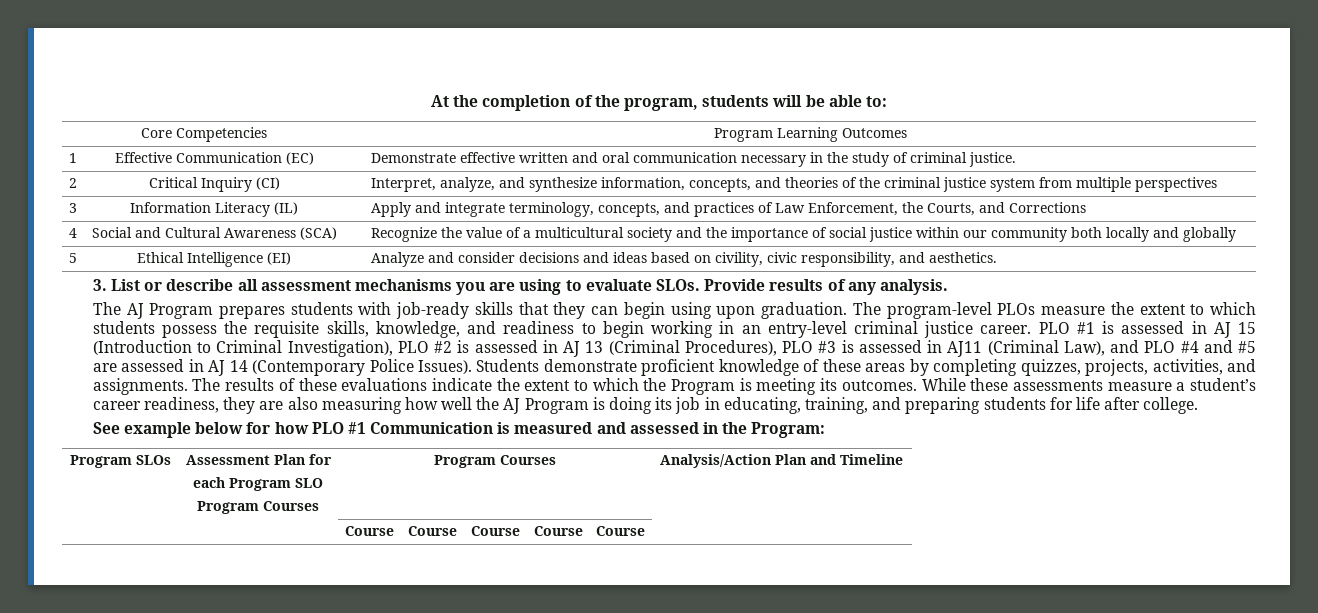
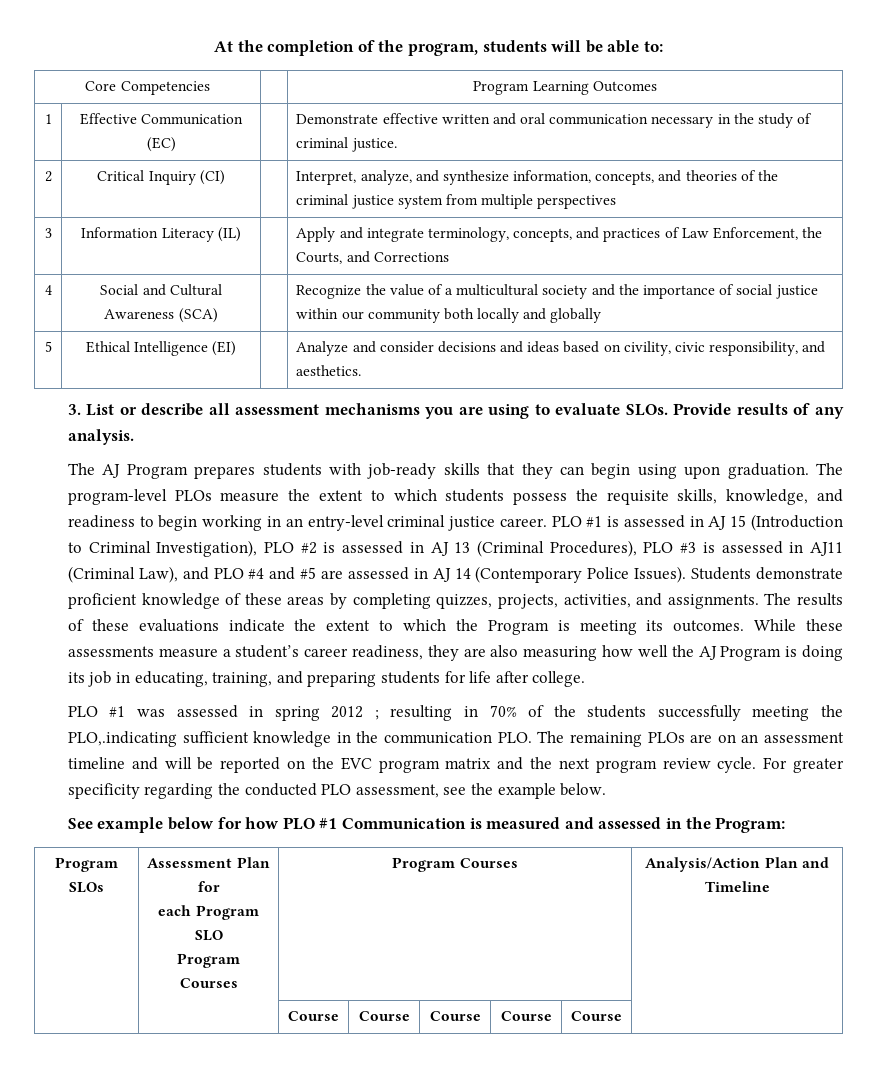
(1199, 405) none -> [67,705,843,721] [67,731,845,747] [67,757,845,773] [67,783,607,799] // PLO #1 was assessed in spring 2012 ; resulting in 70% of the students successfully meeting the PLO,.indicating sufficient knowledge in the communication PLO. The remaining PLOs are on an assessment timeline and will be reported on the EVC program matrix and the next program review cycle. For greater specificity regarding the conducted PLO assessment, see the example below.

